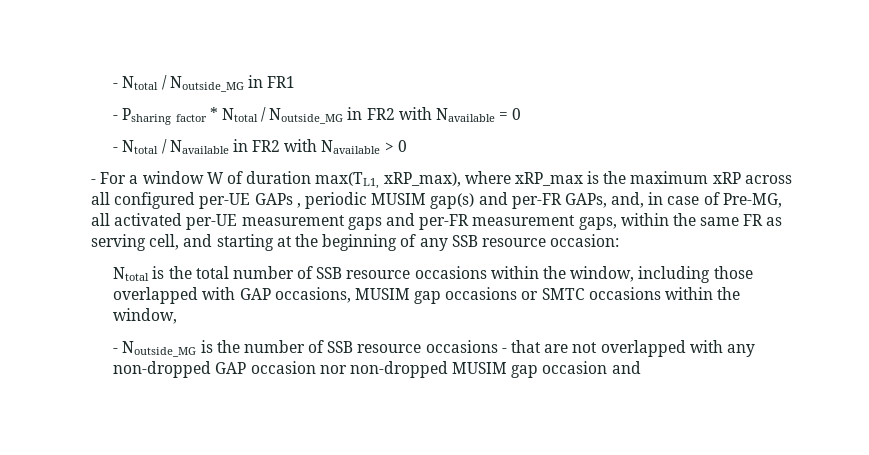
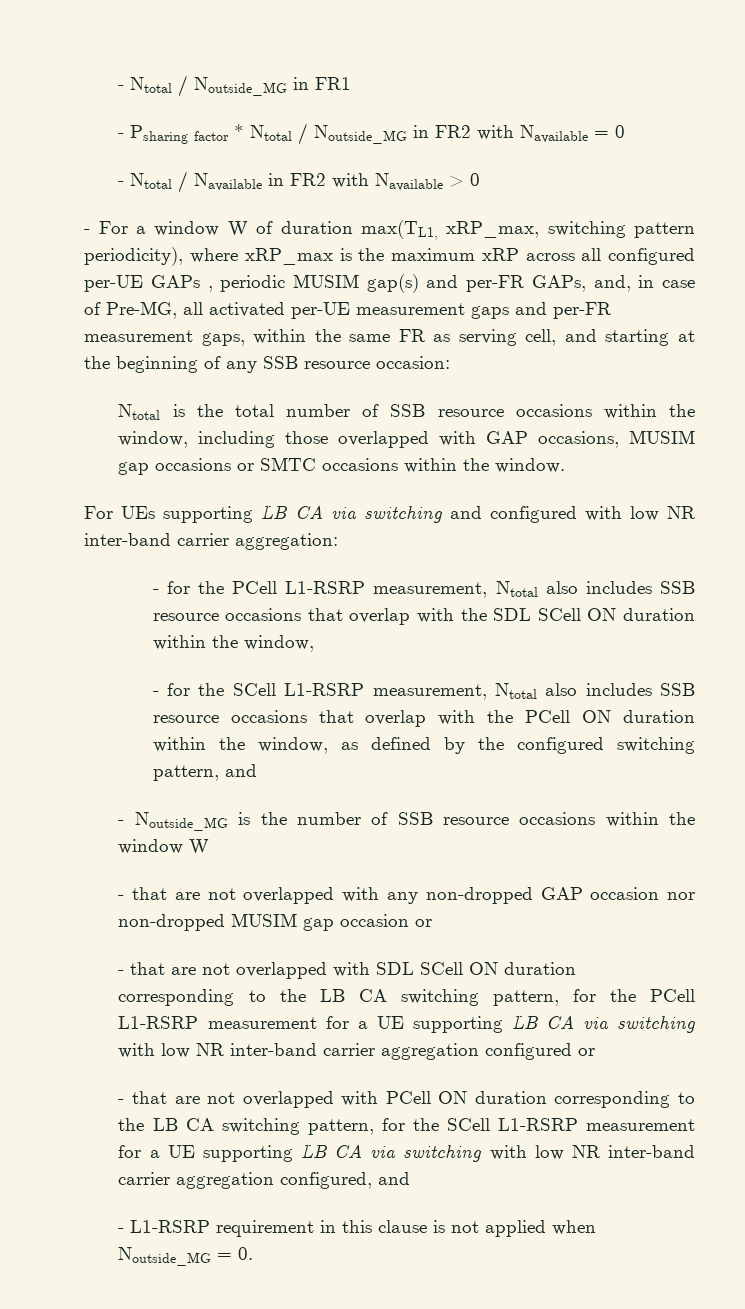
[383,172,461,187] xRP_max), -> [446,221,695,238] [84,247,184,266] xRP_max, switching pattern periodicity),
[113,308,178,324] window, -> [495,458,566,473] [84,505,696,523] [84,533,339,550] [152,581,695,598] [152,608,695,625] [152,635,314,652] [152,683,695,700] [152,710,695,727] [152,737,695,754] [152,764,257,781] window. // For UEs supporting LB CA via switching and configured with low NR inter-band carrier aggregation: // - for the PCell L1-RSRP measurement, Ntotal also includes SSB resource occasions that overlap with the SDL SCell ON duration within the window, // - for the SCell L1-RSRP measurement, Ntotal also includes SSB resource occasions that overlap with the PCell ON duration within the window, as defined by the configured switching pattern, and
(498, 346) none -> [605,812,695,827] [118,839,210,855] within the window W //
[611,361,641,374] and -> [415,919,433,927] [118,962,577,979] [118,989,695,1006] [118,1015,697,1033] [118,1043,596,1060] [118,1091,695,1108] [118,1118,695,1135] [118,1144,696,1162] [118,1172,411,1189] [118,1220,597,1237] [118,1247,254,1266] or // - that are not overlapped with SDL SCell ON duration corresponding to the LB CA switching pattern, for the PCell L1-RSRP measurement for a UE supporting LB CA via switching with low NR inter-band carrier aggregation configured or // - that are not overlapped with PCell ON duration corresponding to the LB CA switching pattern, for the SCell L1-RSRP measurement for a UE supporting LB CA via switching with low NR inter-band carrier aggregation configured, and // - L1-RSRP requirement in this clause is not applied when Noutside_MG = 0.

